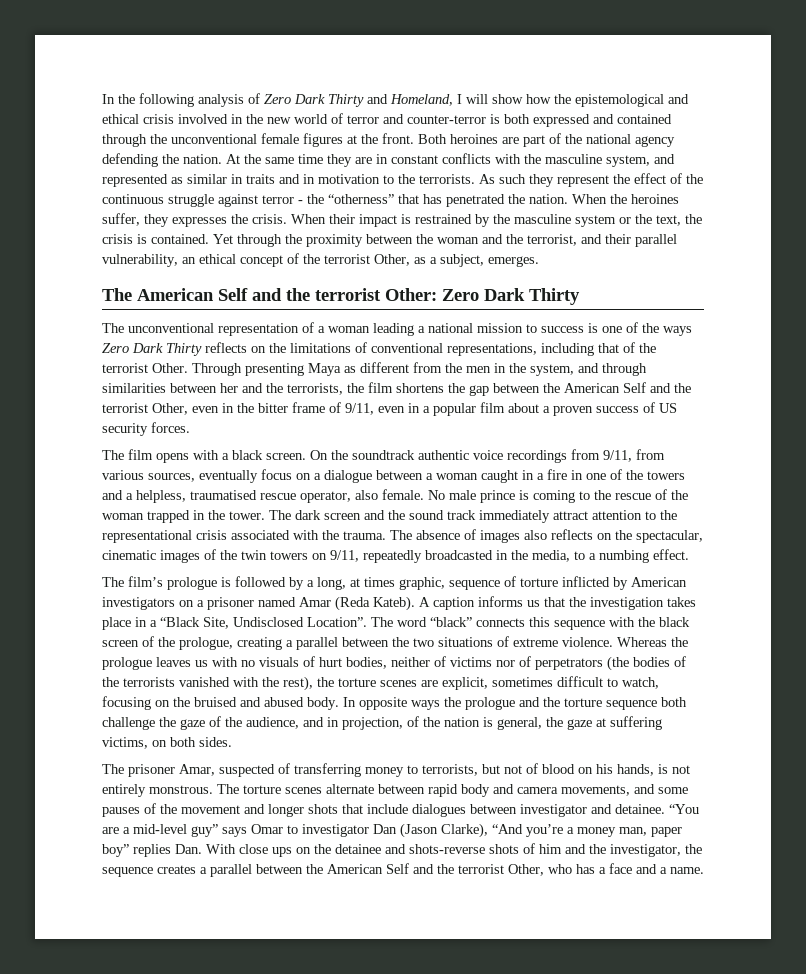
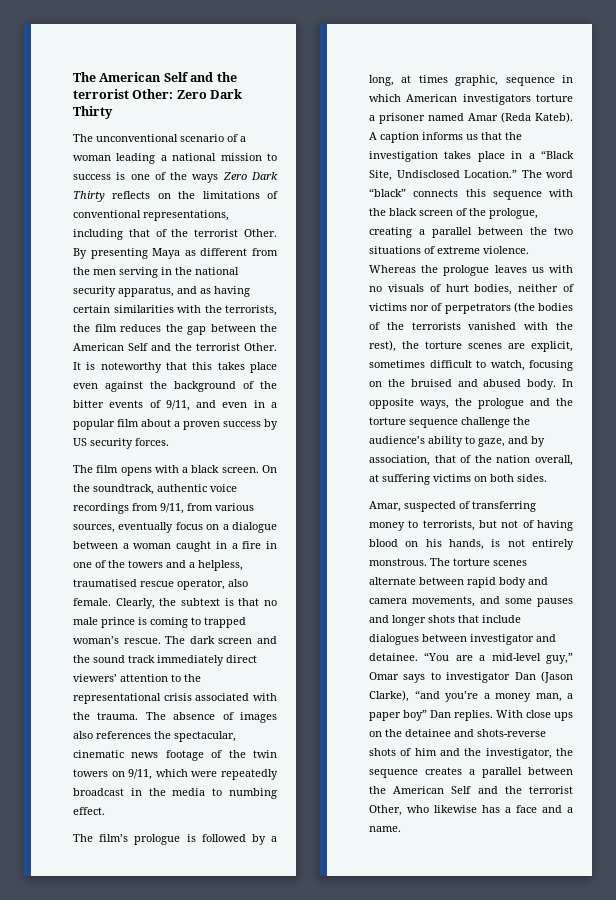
[102,93,689,107] [102,113,672,127] [102,133,675,147] [102,153,675,167] [102,173,703,187] [102,194,679,207] [102,213,702,227] [102,234,677,247] [102,253,539,267] In the following analysis of Zero Dark Thirty and Homeland, I will show how the epistemological and ethical crisis involved in the new world of terror and counter-terror is both expressed and contained through the unconventional female figures at the front. Both heroines are part of the national agency defending the nation. At the same time they are in constant conflicts with the masculine system, and represented as similar in traits and in motivation to the terrorists. As such they represent the effect of the continuous struggle against terror - the “otherness” that has penetrated the nation. When the heroines suffer, they expresses the crisis. When their impact is restrained by the masculine system or the text, the crisis is contained. Yet through the proximity between the woman and the terrorist, and their parallel vulnerability, an ethical concept of the terrorist Other, as a subject, emerges. // -> (73, 77) none
[218,323,299,336] representation -> [180,134,224,142] scenario
[192,363,242,376] Through -> [73,248,87,259] By
[494,363,647,376] [102,383,263,393] in the system, and through similarities between her and -> [119,267,239,278] [73,286,250,297] [73,305,201,313] serving in the national security apparatus, and as having certain similarities with
[396,383,444,393] shortens -> [120,324,161,332] reduces
[152,403,234,415] Other, even in -> [244,343,277,351] [73,362,277,373] [73,381,254,392] Other. It is noteworthy that this takes place even against the background of
[292,402,325,413] frame -> [109,400,144,408] events
(374, 409) none -> [196,400,217,408] and
[643,402,655,413] of -> [264,419,278,430] by
[352,450,415,460] soundtrack -> [93,484,154,495] soundtrack,
[428,490,445,500] No -> [115,598,277,609] Clearly, the subtext is that no
[594,489,688,500] [102,510,265,523] the rescue of the woman trapped in the tower. -> [204,617,246,628] [73,636,161,644] trapped woman’s rescue.
[553,511,588,520] attract -> [226,655,257,663] [73,674,117,682] direct viewers’
[551,529,612,540] reflects on -> [96,731,151,739] references
[160,550,200,563] images -> [131,750,204,761] news footage
[363,550,596,563] repeatedly broadcasted in the media, to a -> [155,769,278,780] [73,788,223,796] which were repeatedly broadcast in the media to
[504,576,628,590] of torture inflicted by -> [562,75,573,83] [369,94,401,102] in which
[179,600,194,607] on -> [536,94,573,102] torture
[307,617,367,627] Location”. -> [464,170,517,178] Location.”
[411,700,440,710] ways -> [420,400,449,409] ways,
[661,697,687,707] both -> (458, 423) none
[180,716,592,730] gaze of the audience, and in projection, of the nation is general, the gaze -> [369,436,545,447] [369,455,573,466] audience’s ability to gaze, and by association, that of the nation overall,
[102,737,148,749] victims, -> [433,474,471,482] victims
[102,764,175,777] The prisoner -> (547, 478) none
(538, 768) none -> [537,520,573,531] having
[144,803,240,814] of the movement -> (573, 602) none
[191,824,283,837] guy” says Omar -> [546,653,573,664] [369,672,426,683] guy,” Omar says
[492,824,523,834] “And -> [414,690,440,699] “and
(647, 831) none -> [567,693,573,699] a
[133,844,202,857] replies Dan. -> [430,710,493,721] Dan replies.
(572, 869) none -> [434,805,477,813] likewise

